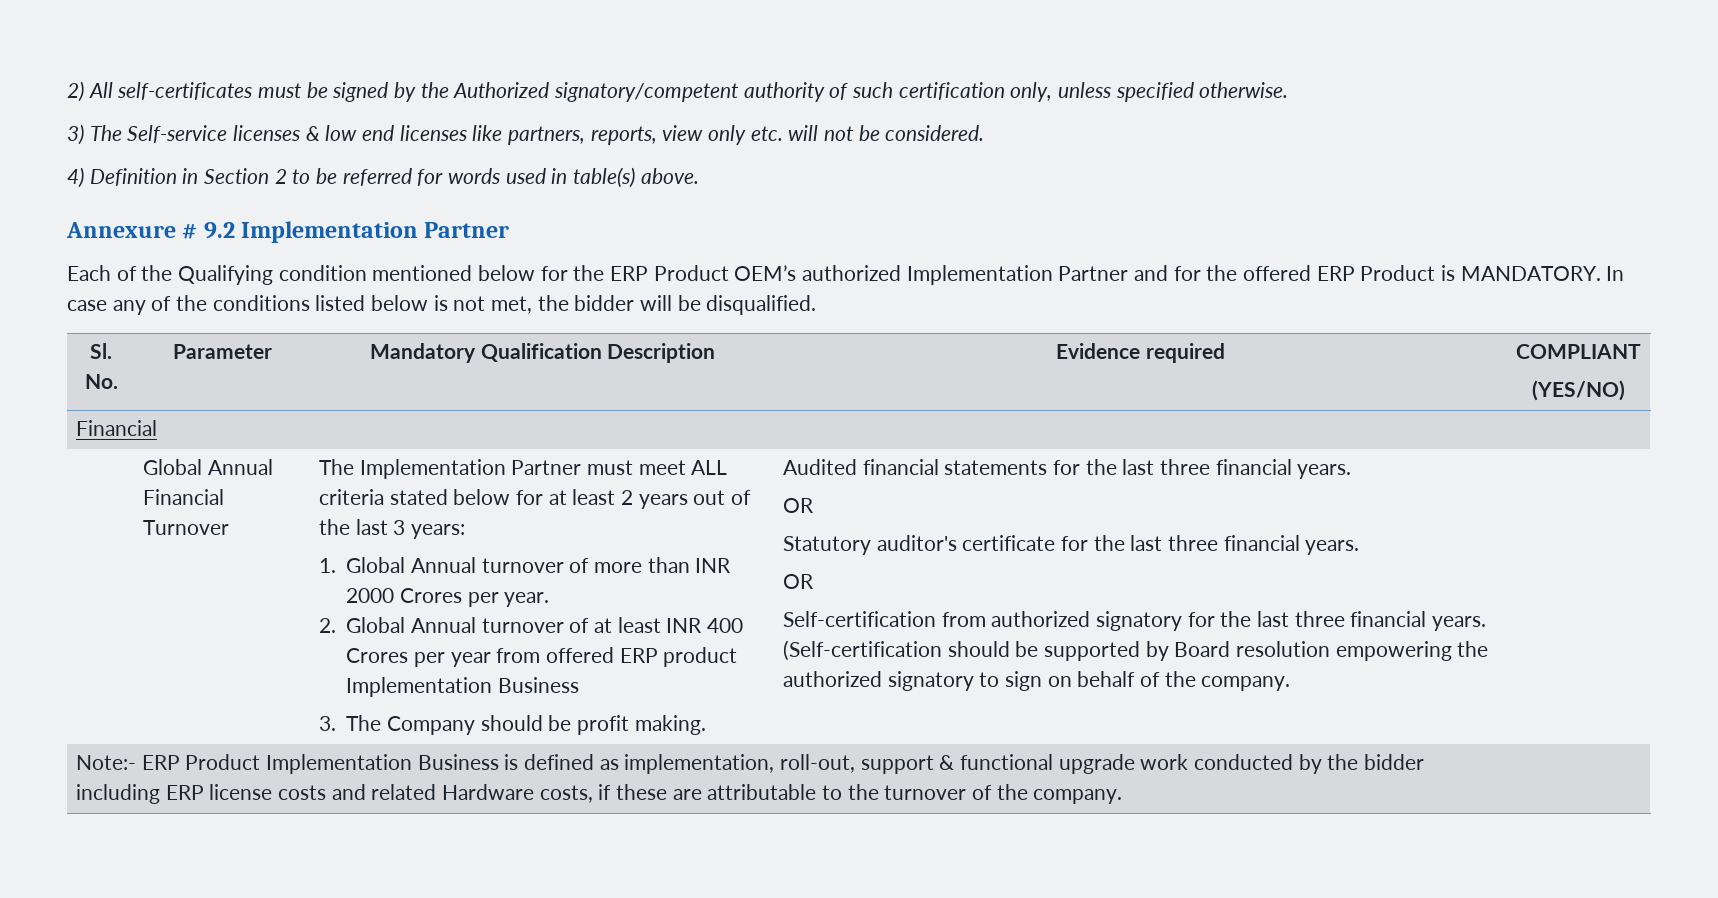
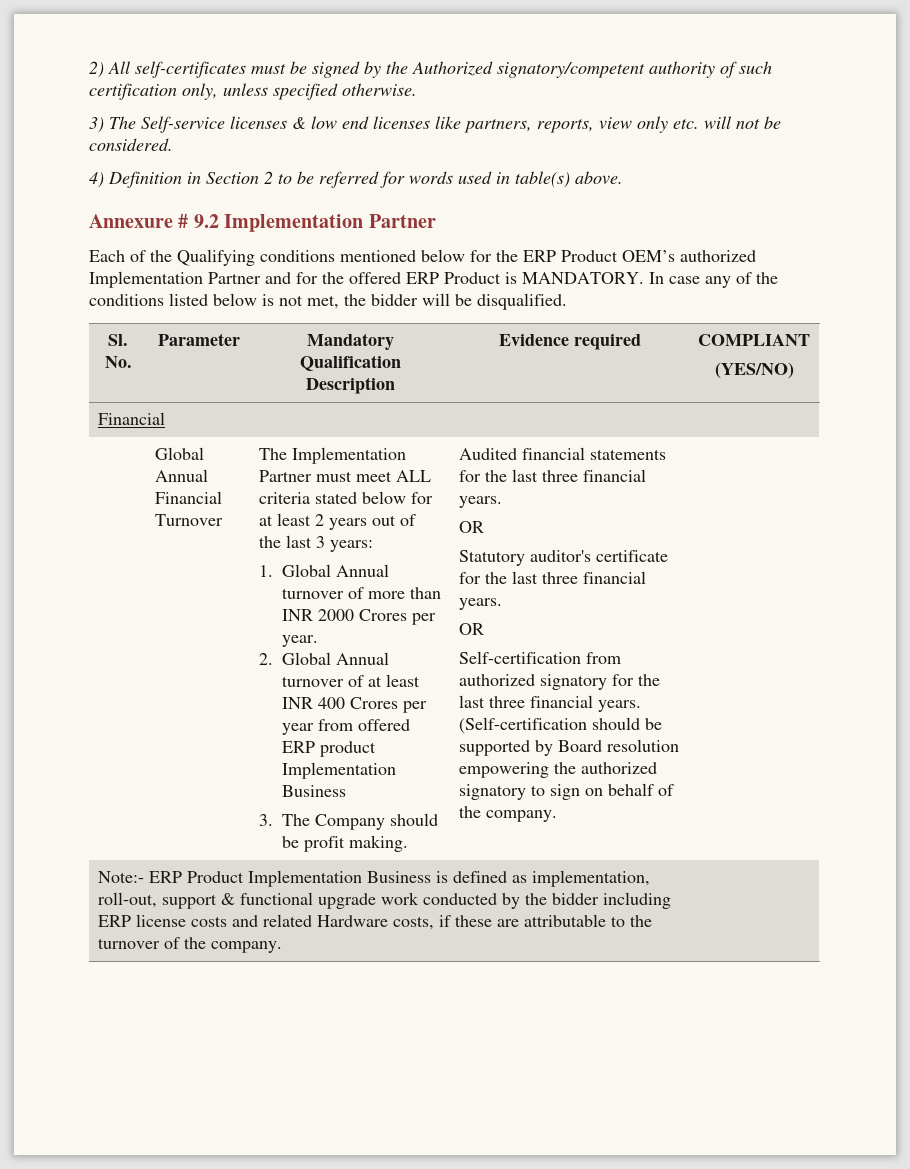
[278,265,367,281] condition -> [260,250,335,262] conditions

